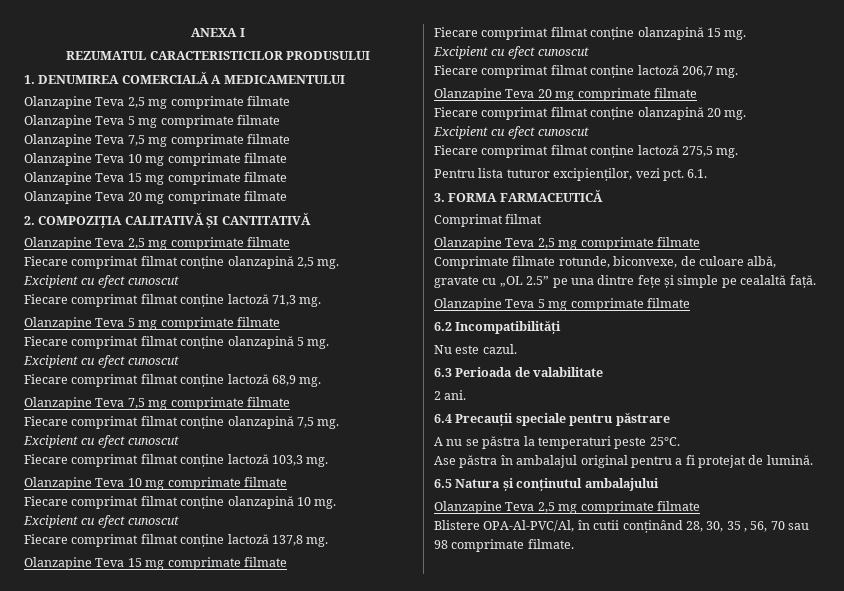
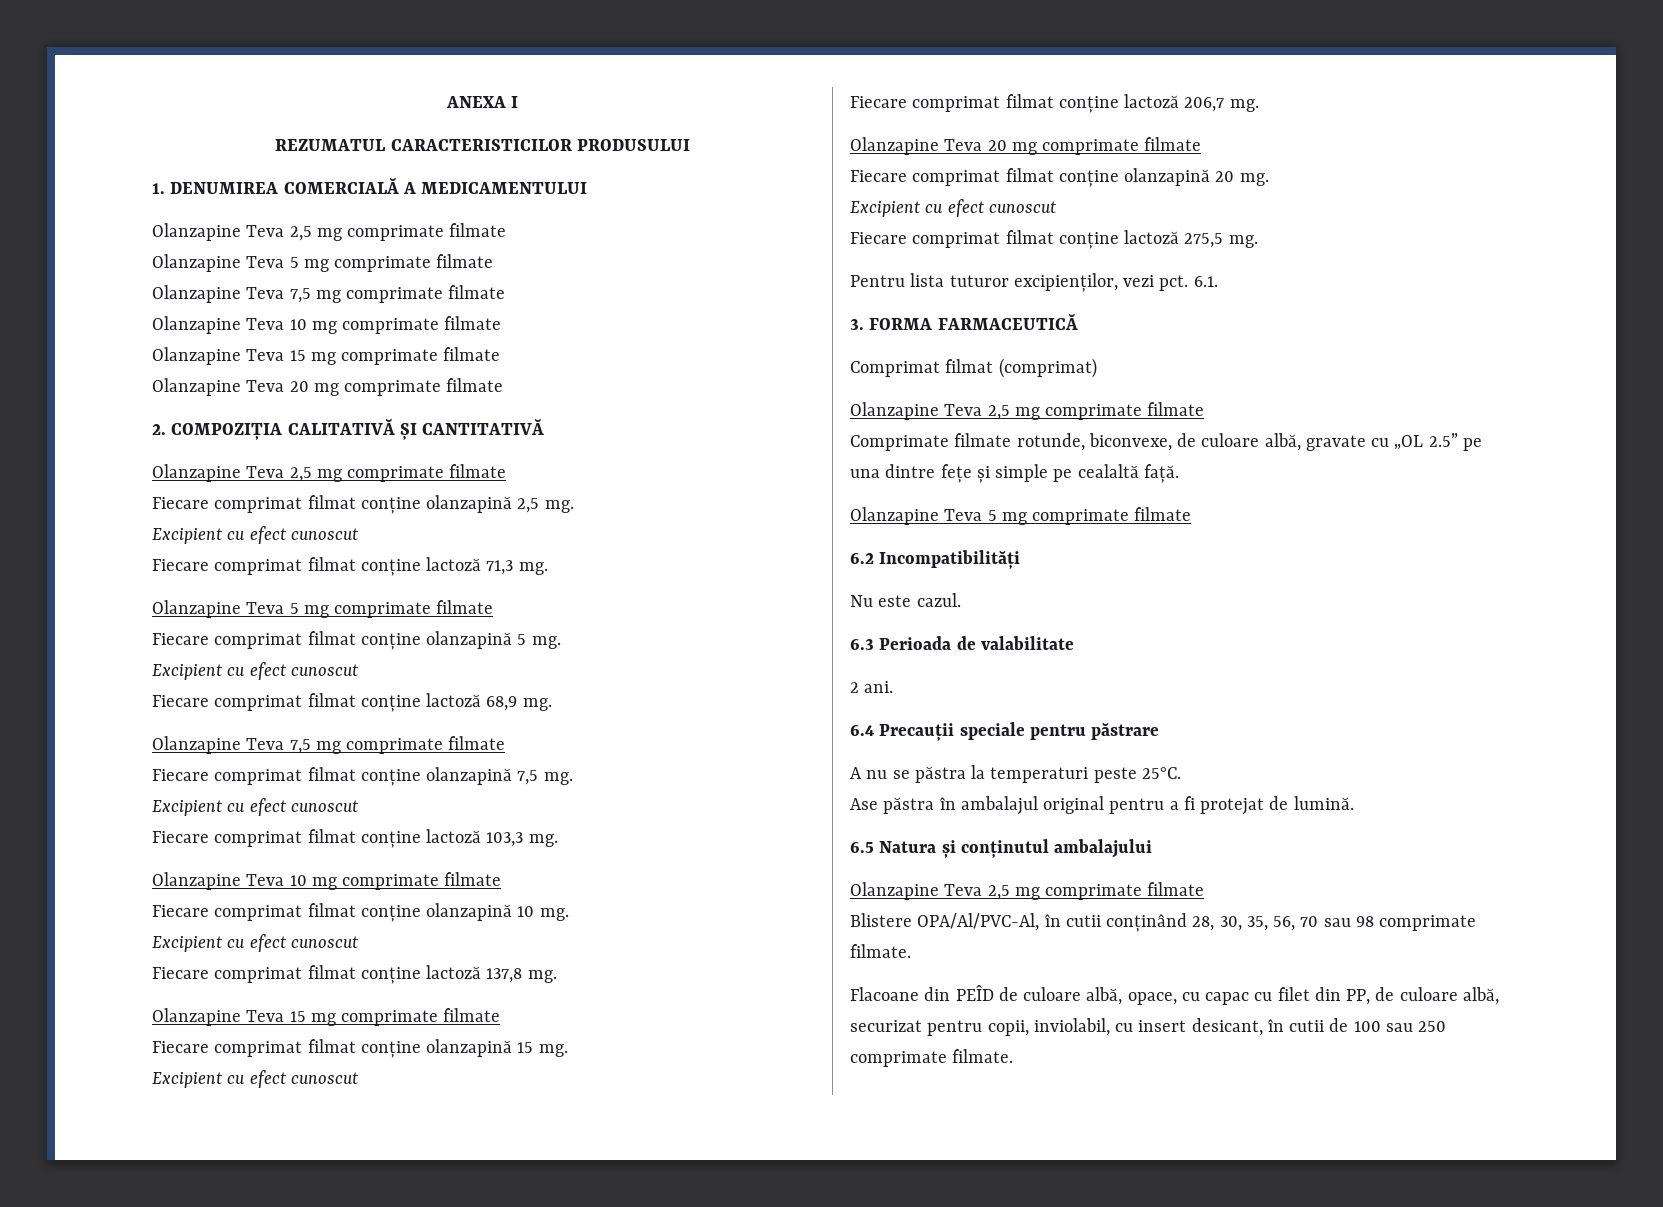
(543, 219) none -> [998,358,1097,378] (comprimat)
[483,520,575,532] OPA-Al-PVC/Al, -> [917,913,1040,931] OPA/Al/PVC-Al,
[726,521,747,532] 35 , -> [1246,916,1268,931] 35,
(574, 544) none -> [850,985,1499,1005] [850,1018,1447,1036] [850,1049,1014,1067] // Flacoane din PEÎD de culoare albă, opace, cu capac cu filet din PP, de culoare albă, securizat pentru copii, inviolabil, cu insert desicant, în cutii de 100 sau 250 comprimate filmate.

